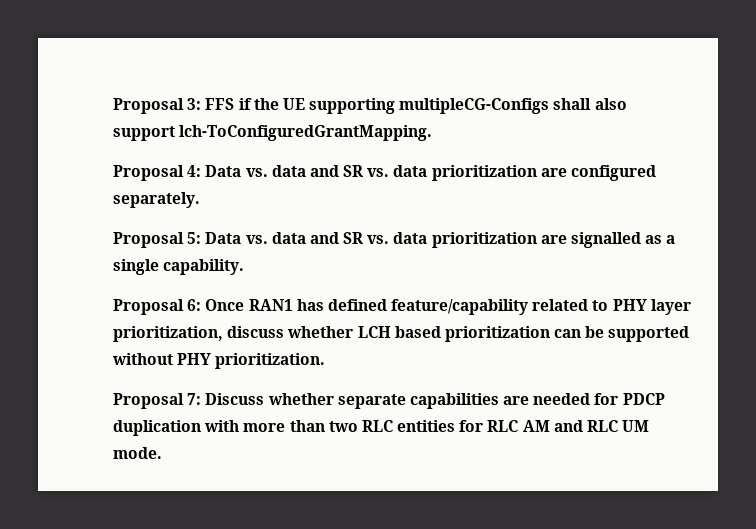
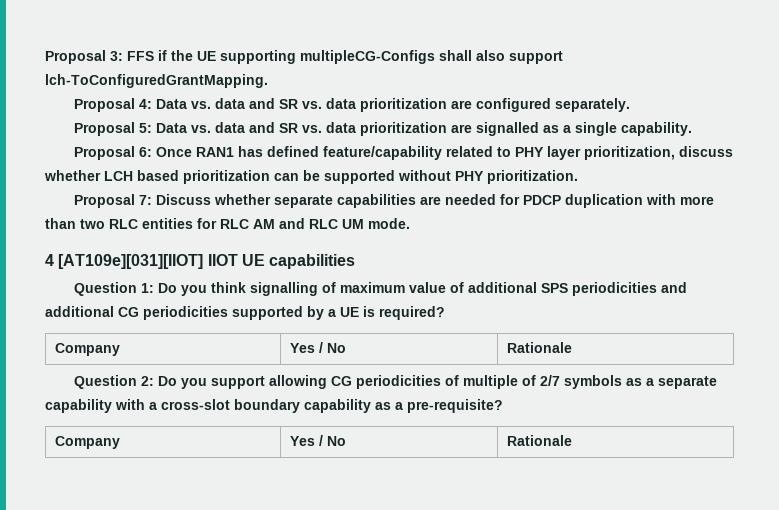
(162, 453) none -> [45,254,356,269] [73,282,687,296] [45,306,445,320] [54,343,120,356] [289,342,346,353] [506,342,572,353] [73,375,717,389] [45,399,503,413] [54,436,120,449] [289,435,346,446] [506,435,572,446] // 4 [AT109e][031][IIOT] IIOT UE capabilities // Question 1: Do you think signalling of maximum value of additional SPS periodicities and additional CG periodicities supported by a UE is required? // Company | Yes / No | Rationale // Question 2: Do you support allowing CG periodicities of multiple of 2/7 symbols as a separate capability with a cross-slot boundary capability as a pre-requisite? // Company | Yes / No | Rationale

